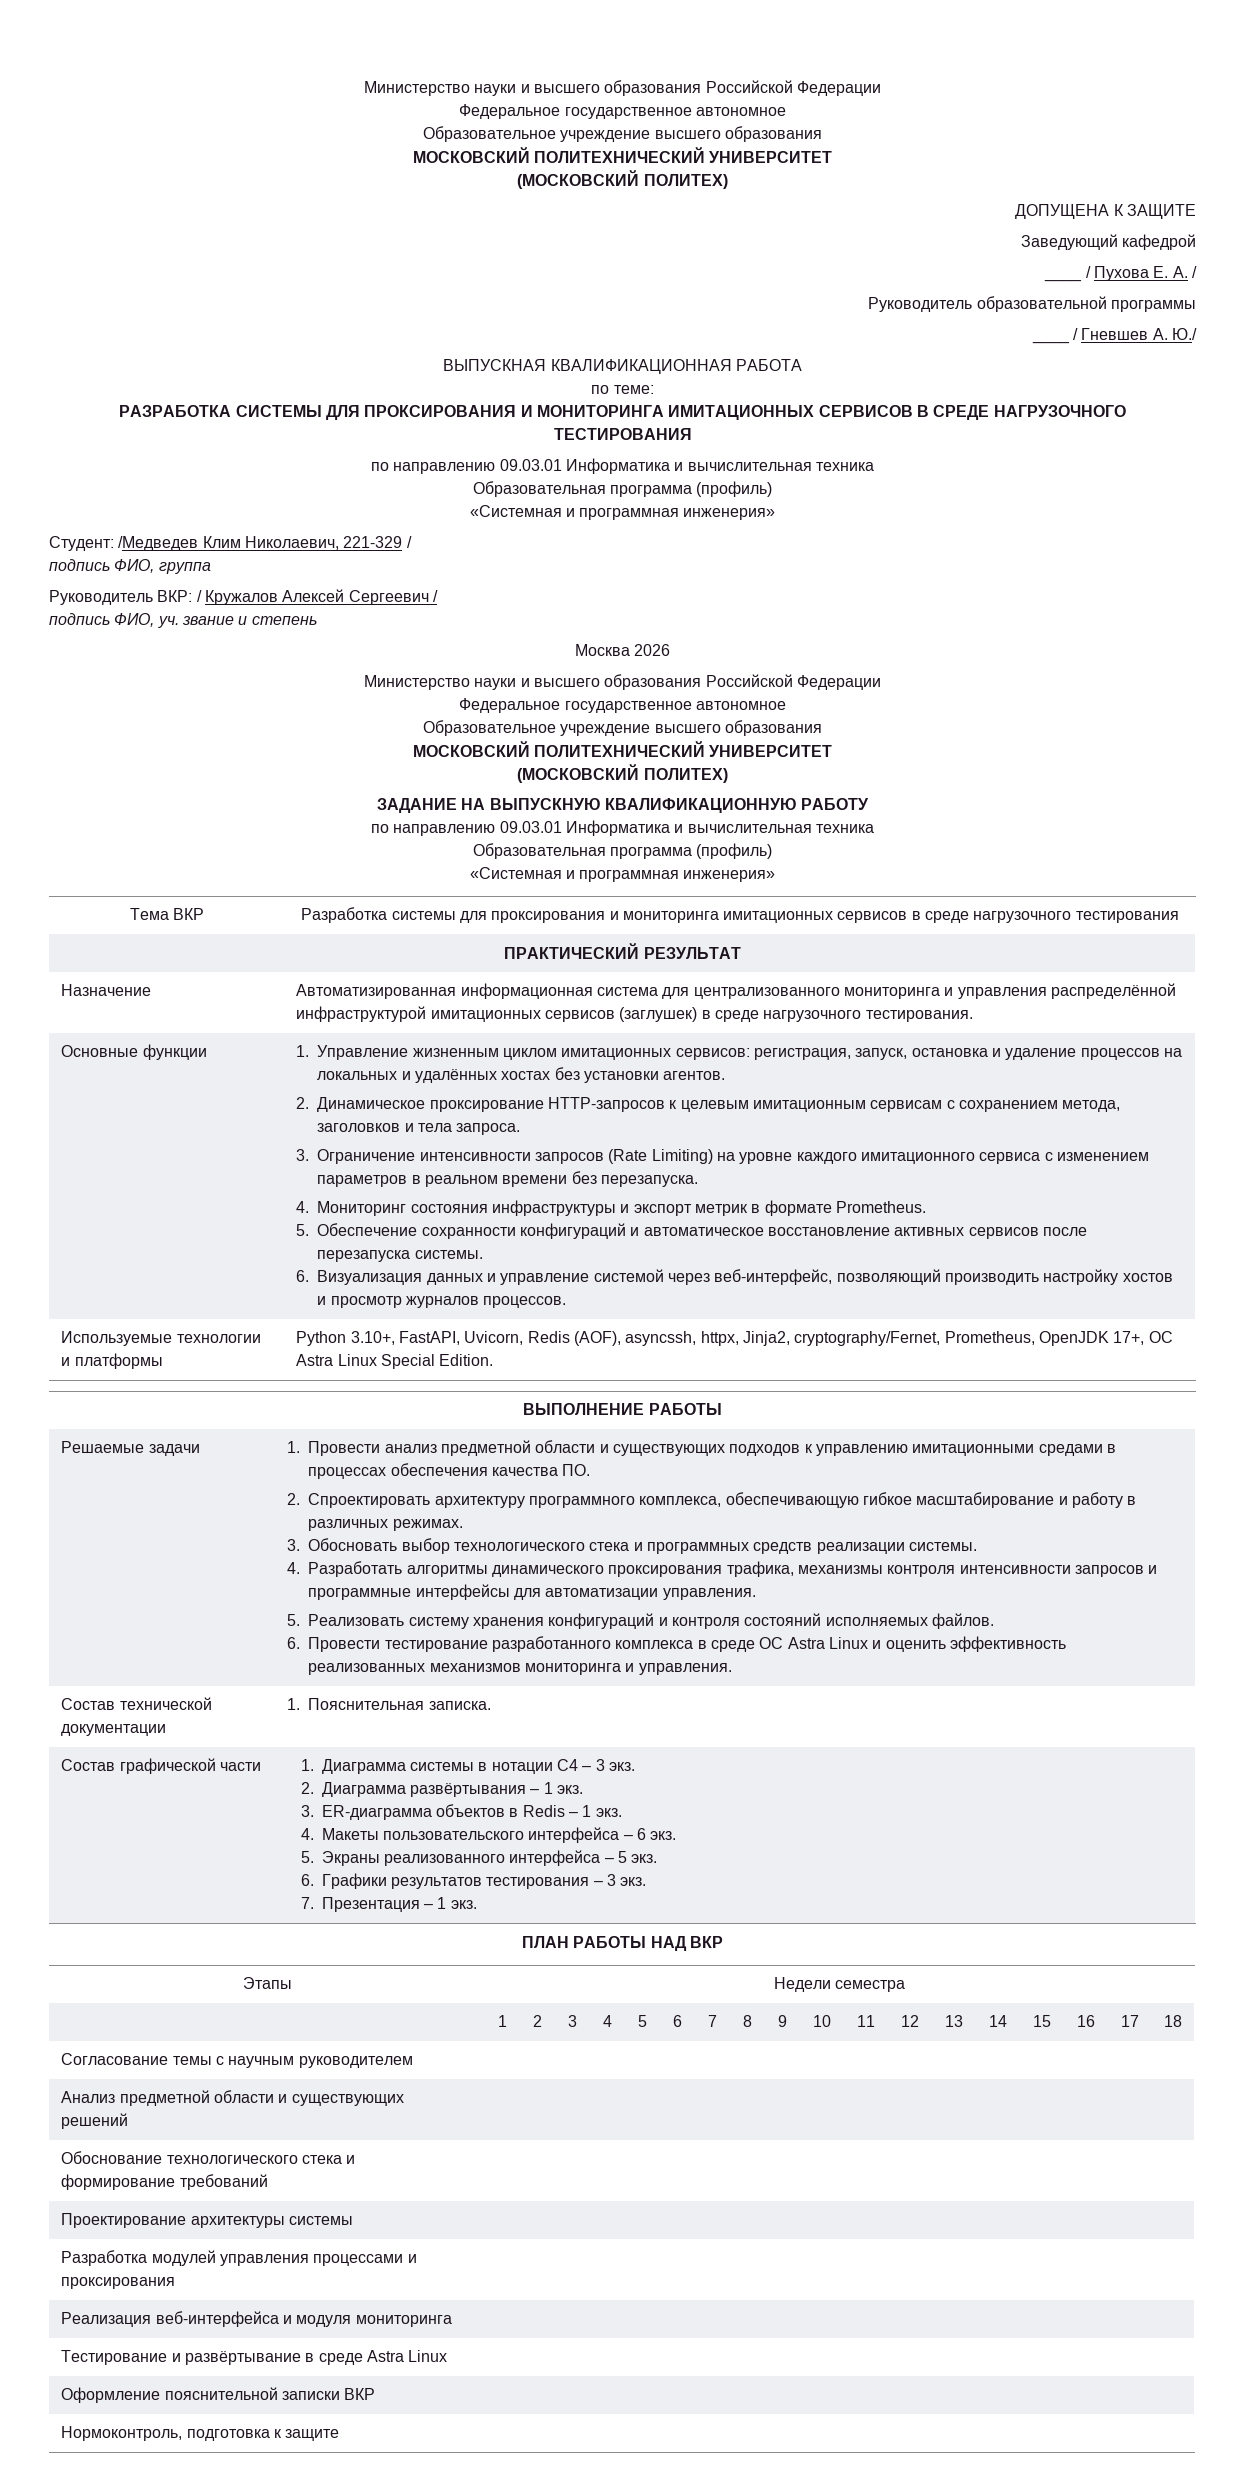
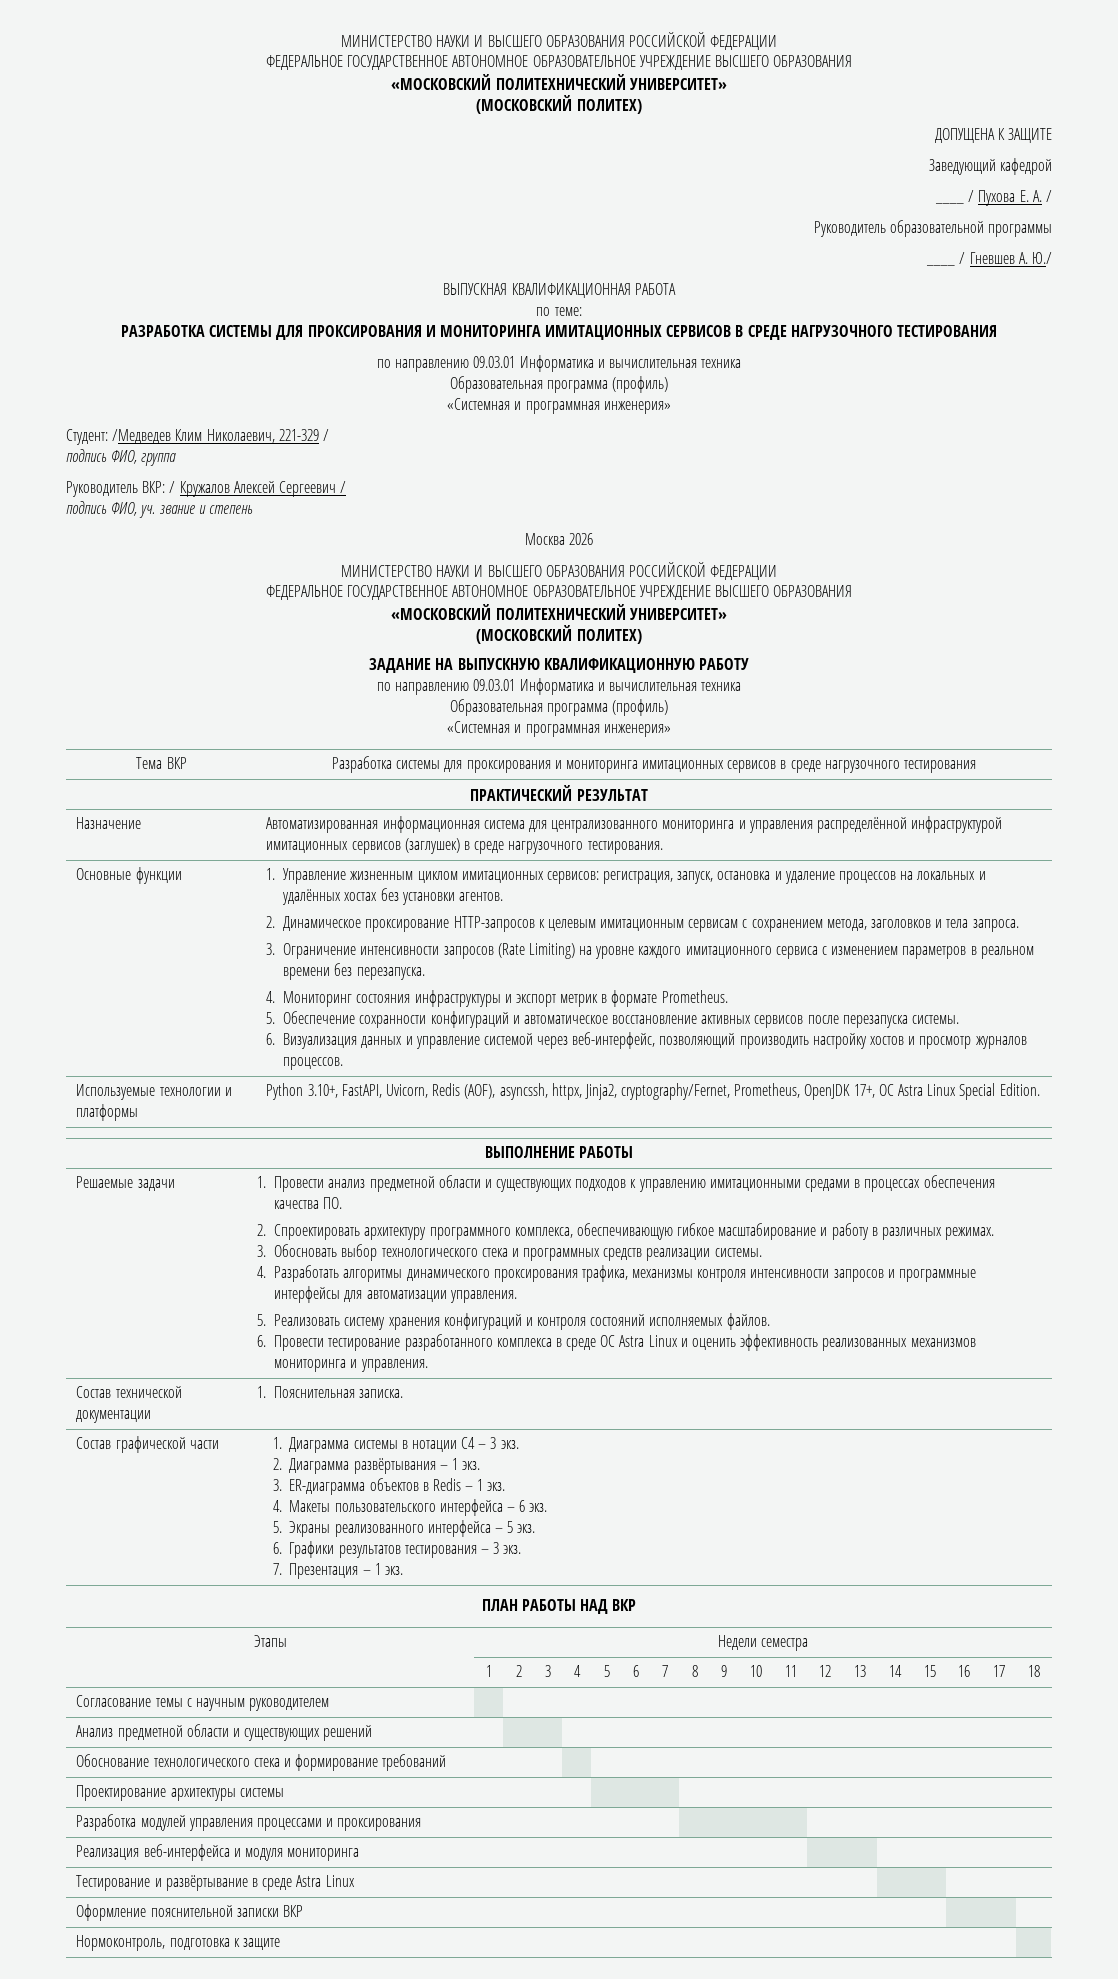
[364,80,881,96] [459,104,786,119] [423,126,822,142] [412,147,833,163] Министерство науки и высшего образования Российской Федерации // Федеральное государственное автономное // Образовательное учреждение высшего образования // МОСКОВСКИЙ ПОЛИТЕХНИЧЕСКИЙ УНИВЕРСИТЕТ -> [340,32,778,50] [265,55,853,70] [391,74,727,90] МИНИСТЕРСТВО НАУКИ И ВЫСШЕГО ОБРАЗОВАНИЯ РОССИЙСКОЙ ФЕДЕРАЦИИ // ФЕДЕРАЛЬНОЕ ГОСУДАРСТВЕННОЕ АВТОНОМНОЕ ОБРАЗОВАТЕЛЬНОЕ УЧРЕЖДЕНИЕ ВЫСШЕГО ОБРАЗОВАНИЯ // «МОСКОВСКИЙ ПОЛИТЕХНИЧЕСКИЙ УНИВЕРСИТЕТ»
[364,674,881,690] [459,698,786,713] [423,720,822,736] [412,741,833,757] Министерство науки и высшего образования Российской Федерации // Федеральное государственное автономное // Образовательное учреждение высшего образования // МОСКОВСКИЙ ПОЛИТЕХНИЧЕСКИЙ УНИВЕРСИТЕТ -> [340,562,778,580] [265,585,853,600] [391,604,727,620] МИНИСТЕРСТВО НАУКИ И ВЫСШЕГО ОБРАЗОВАНИЯ РОССИЙСКОЙ ФЕДЕРАЦИИ // ФЕДЕРАЛЬНОЕ ГОСУДАРСТВЕННОЕ АВТОНОМНОЕ ОБРАЗОВАТЕЛЬНОЕ УЧРЕЖДЕНИЕ ВЫСШЕГО ОБРАЗОВАНИЯ // «МОСКОВСКИЙ ПОЛИТЕХНИЧЕСКИЙ УНИВЕРСИТЕТ»

